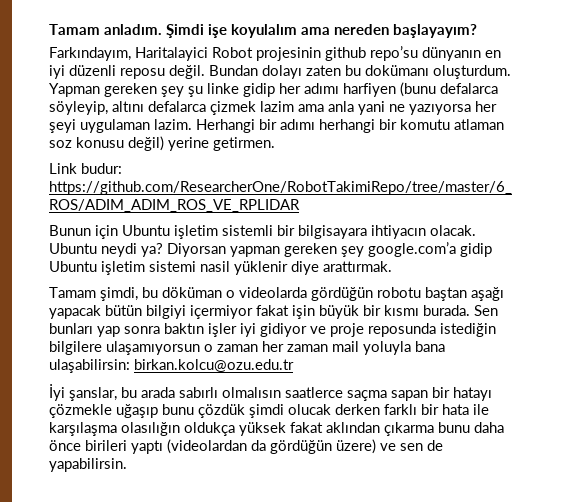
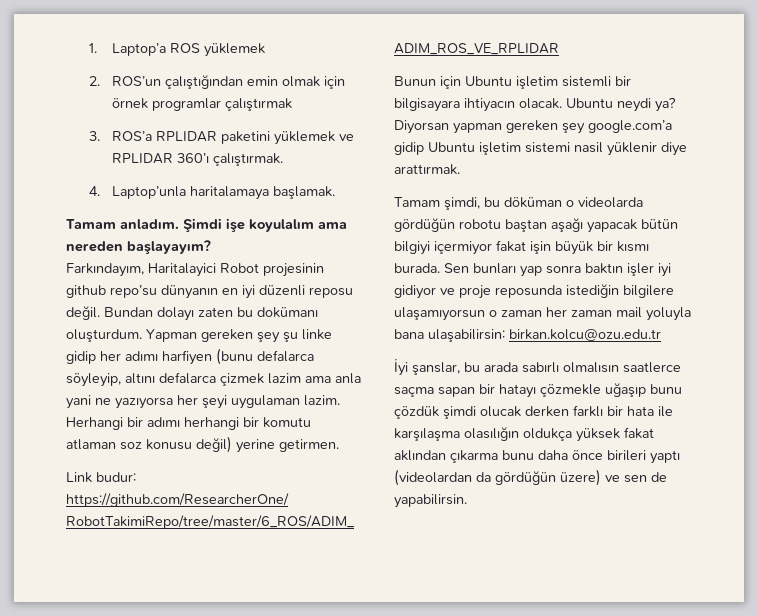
(49, 29) none -> [89,43,266,57] [89,75,346,89] [112,98,293,111] [89,131,355,145] [112,153,284,166] [89,186,336,200] 1. Laptop’a ROS yüklemek // 2. ROS’un çalıştığından emin olmak için örnek programlar çalıştırmak // 3. ROS’a RPLIDAR paketini yüklemek ve RPLIDAR 360’ı çalıştırmak. // 4. Laptop’unla haritalamaya başlamak. //

